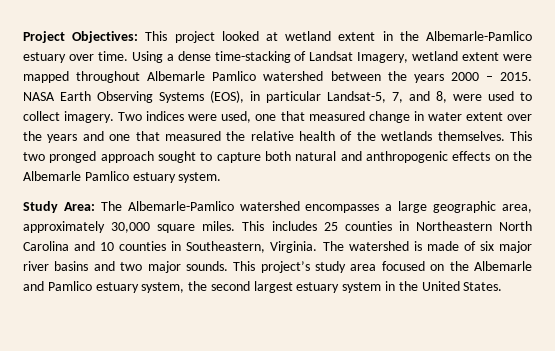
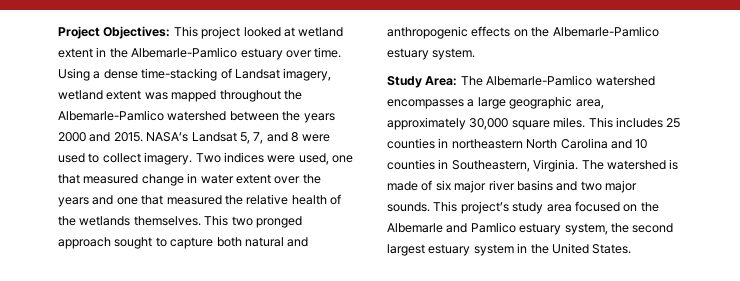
[357,51,533,63] Imagery, wetland extent were -> [283,68,332,81] [58,90,168,100] imagery, wetland extent was
[147,71,257,81] Albemarle Pamlico -> [283,90,302,100] [58,110,164,121] the Albemarle-Pamlico
[485,72,533,81] [23,90,386,103] – 2015. NASA Earth Observing Systems (EOS), in particular Landsat-5, -> [89,132,250,144] and 2015. NASA’s Landsat 5,
[436,91,447,103] 8, -> [291,132,299,142] 8
[23,171,129,181] Albemarle Pamlico -> [552,26,659,37] Albemarle-Pamlico
[415,221,492,231] Northeastern -> [451,139,523,149] northeastern

